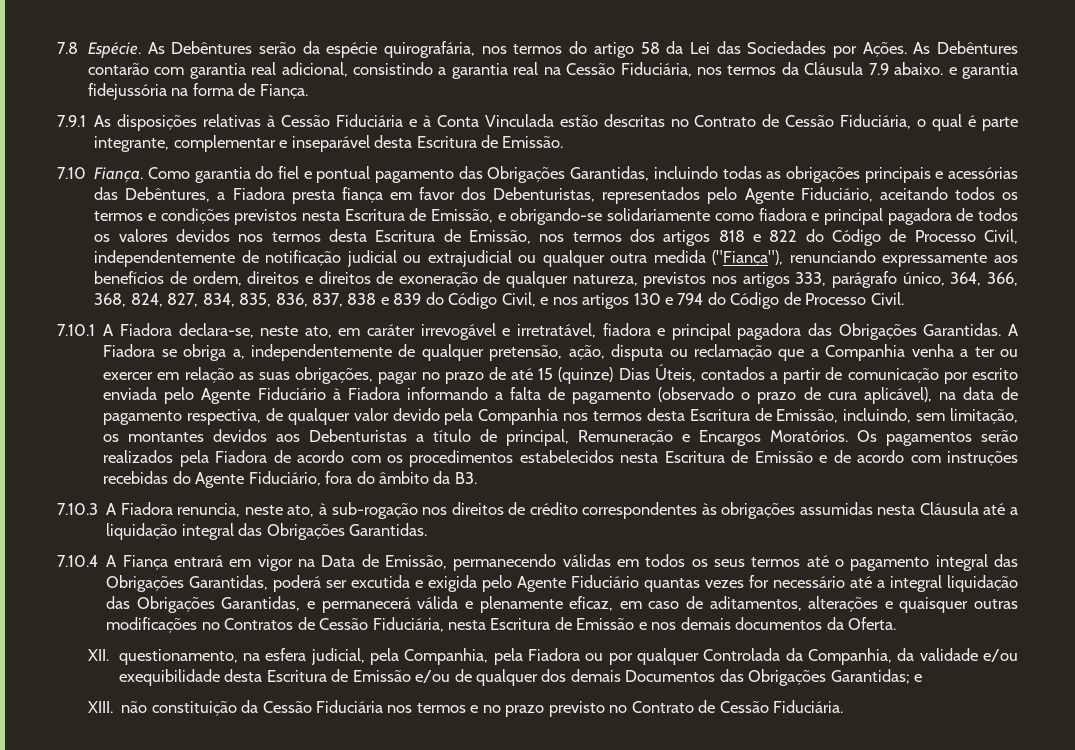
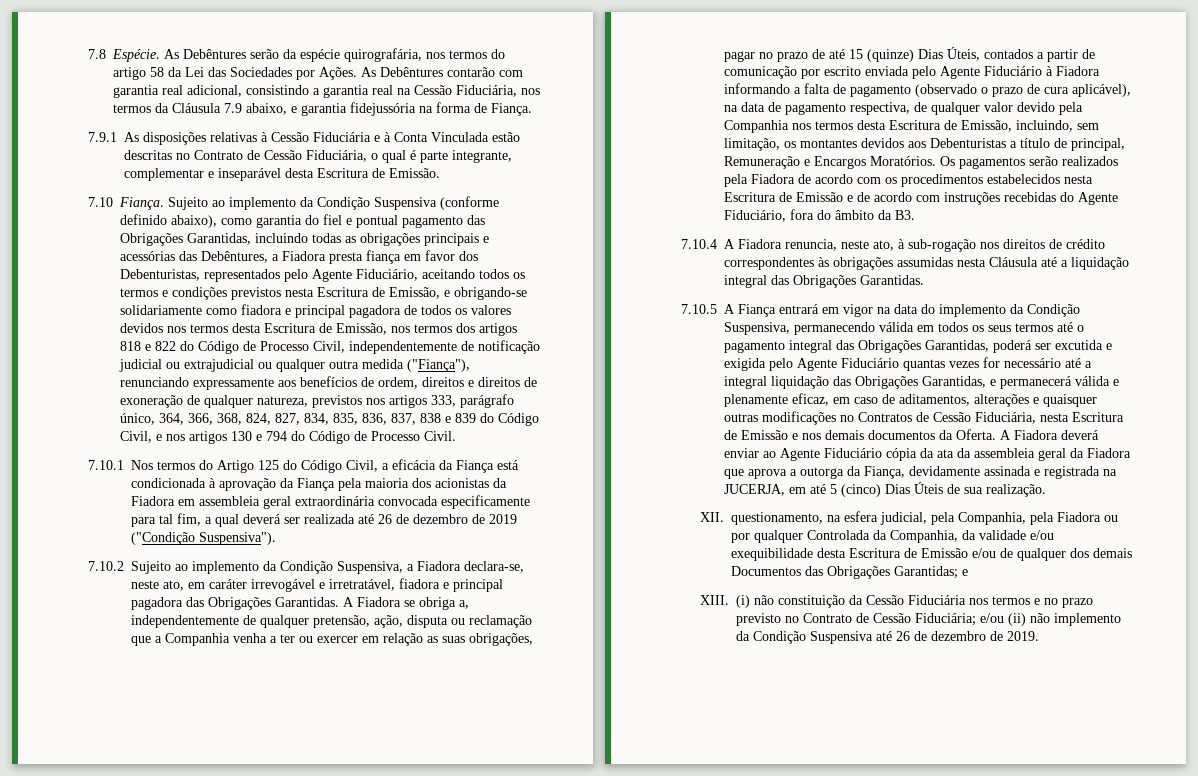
[894,62,944,75] abaixo. -> [246,103,287,115] abaixo,
[147,167,190,179] Como -> [168,196,499,210] [120,214,252,228] Sujeito ao implemento da Condição Suspensiva (conforme definido abaixo), como
[103,324,115,336] A -> [131,459,519,473] [131,478,507,491] [131,495,530,509] [131,513,517,527] [131,532,276,545] [88,561,414,574] Nos termos do Artigo 125 do Código Civil, a eficácia da Fiança está condicionada à aprovação da Fiança pela maioria dos acionistas da Fiadora em assembleia geral extraordinária convocada especificamente para tal fim, a qual deverá ser realizada até 26 de dezembro de 2019 ("Condição Suspensiva"). // 7.10.2 Sujeito ao implemento da Condição Suspensiva, a
[57,503,98,515] 7.10.3 -> [681,239,717,249] 7.10.4
[57,555,98,567] 7.10.4 -> [681,304,717,314] 7.10.5
[321,554,611,571] Data de Emissão, permanecendo válidas -> [894,304,1080,317] [724,322,914,335] data do implemento da Condição Suspensiva, permanecendo válida
(897, 623) none -> [1000,430,1099,440] [724,448,1131,461] [724,466,1117,479] [724,482,1046,497] A Fiadora deverá enviar ao Agente Fiduciário cópia da ata da assembleia geral da Fiadora que aprova a outorga da Fiança, devidamente assinada e registrada na JUCERJA, em até 5 (cinco) Dias Úteis de sua realização.
(113, 707) none -> [735,595,750,608] (i)
[772,700,843,713] Fiduciária. -> [914,613,1121,626] [735,631,1039,644] Fiduciária; e/ou (ii) não implemento da Condição Suspensiva até 26 de dezembro de 2019.

